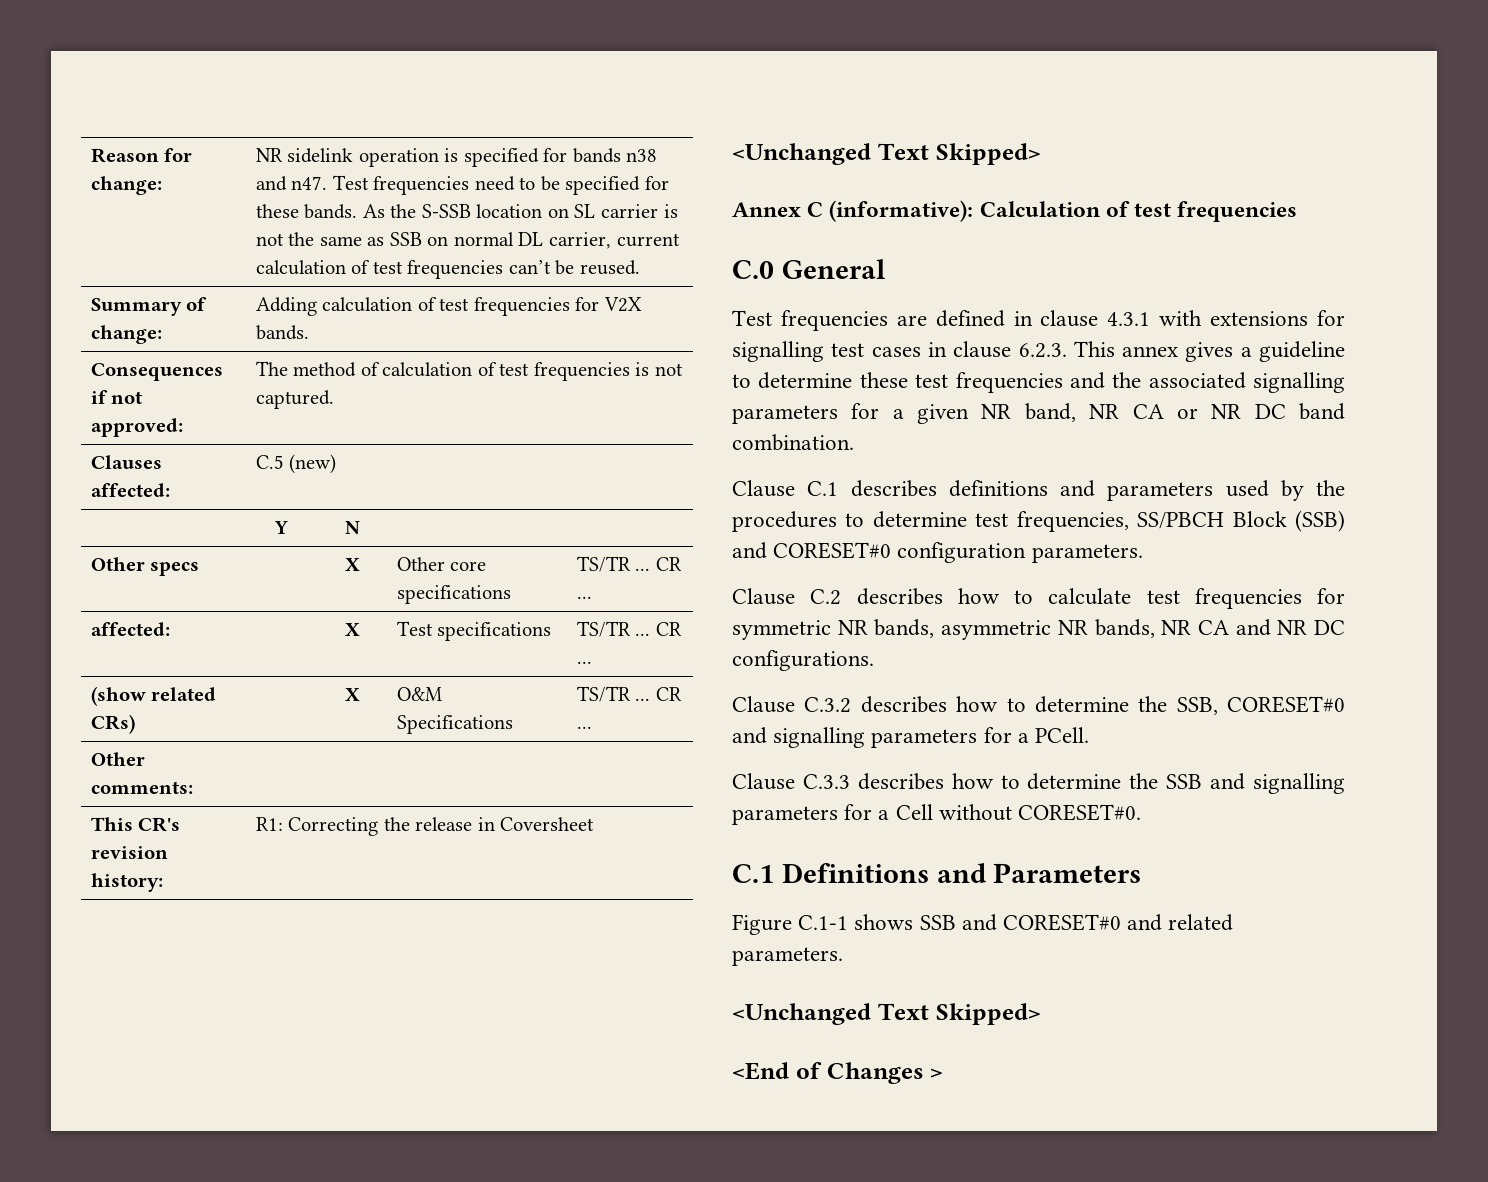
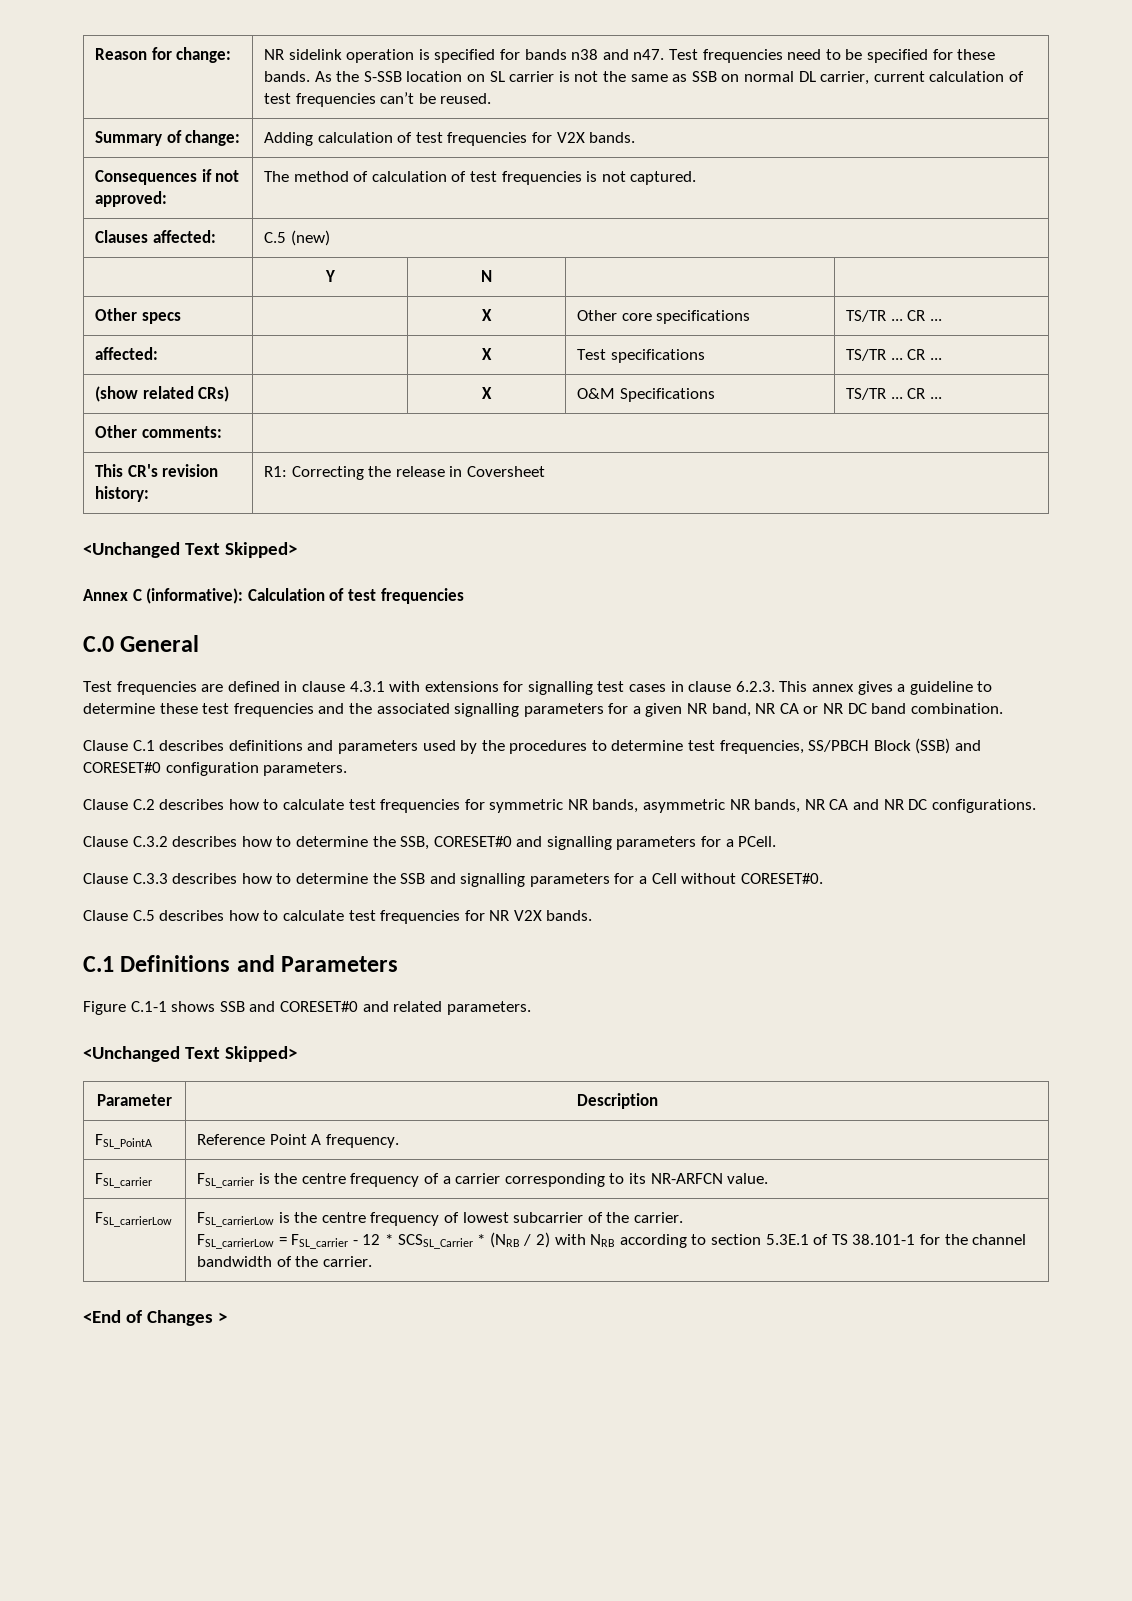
(1142, 812) none -> [83,910,593,924] // Clause C.5 describes how to calculate test frequencies for NR V2X bands.
(1041, 1014) none -> [97,1094,172,1106] [576,1093,658,1109] [95,1134,153,1149] [197,1134,399,1148] [95,1173,153,1188] [197,1173,769,1188] [95,1212,173,1227] [197,1212,684,1227] [197,1232,1027,1249] [197,1256,372,1267] // Parameter | Description // FSL_PointA | Reference Point A frequency. // FSL_carrier | FSL_carrier is the centre frequency of a carrier corresponding to its NR-ARFCN value. // FSL_carrierLow | FSL_carrierLow is the centre frequency of lowest subcarrier of the carrier. // FSL_carrierLow = FSL_carrier - 12 * SCSSL_Carrier * (NRB / 2) with NRB according to section 5.3E.1 of TS 38.101-1 for the channel bandwidth of the carrier.

